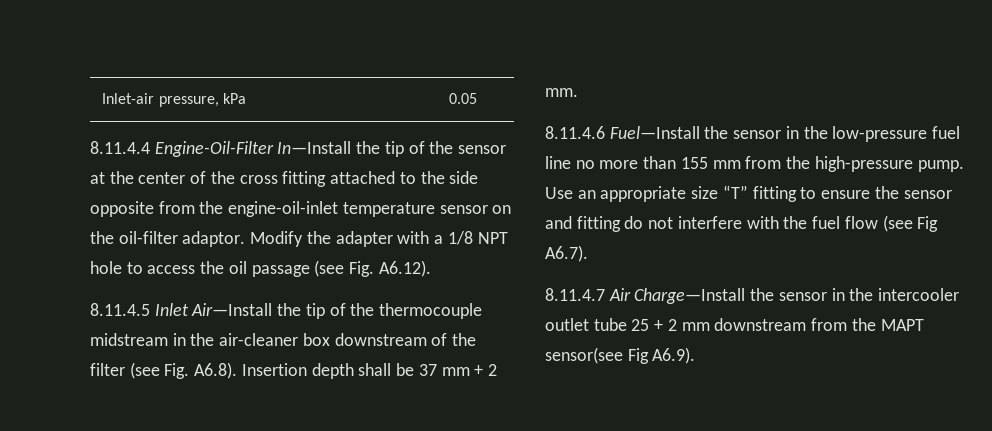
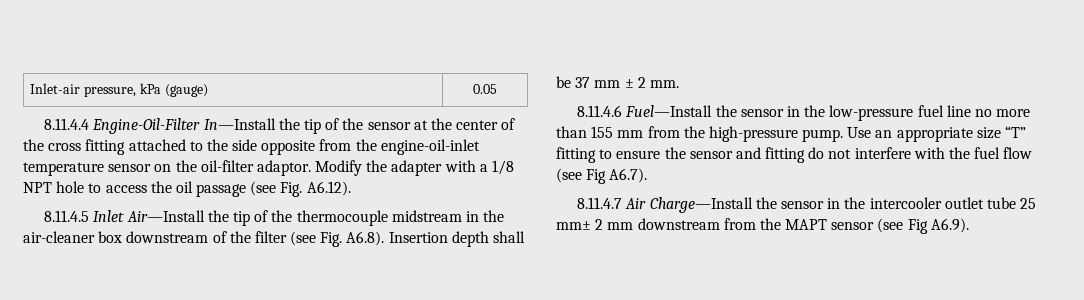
(247, 98) none -> [164,84,208,97] (gauge)
[474,365,484,376] + -> [624,79,634,88] ±
[654,320,664,331] + -> [556,221,591,230] mm±
[545,347,623,364] sensor(see -> [831,218,904,233] sensor (see

